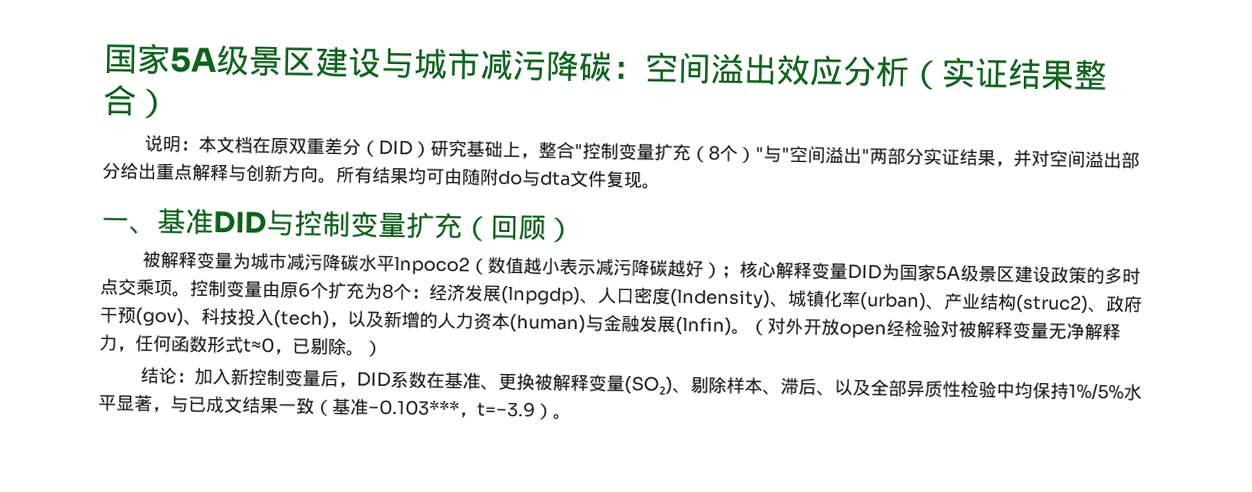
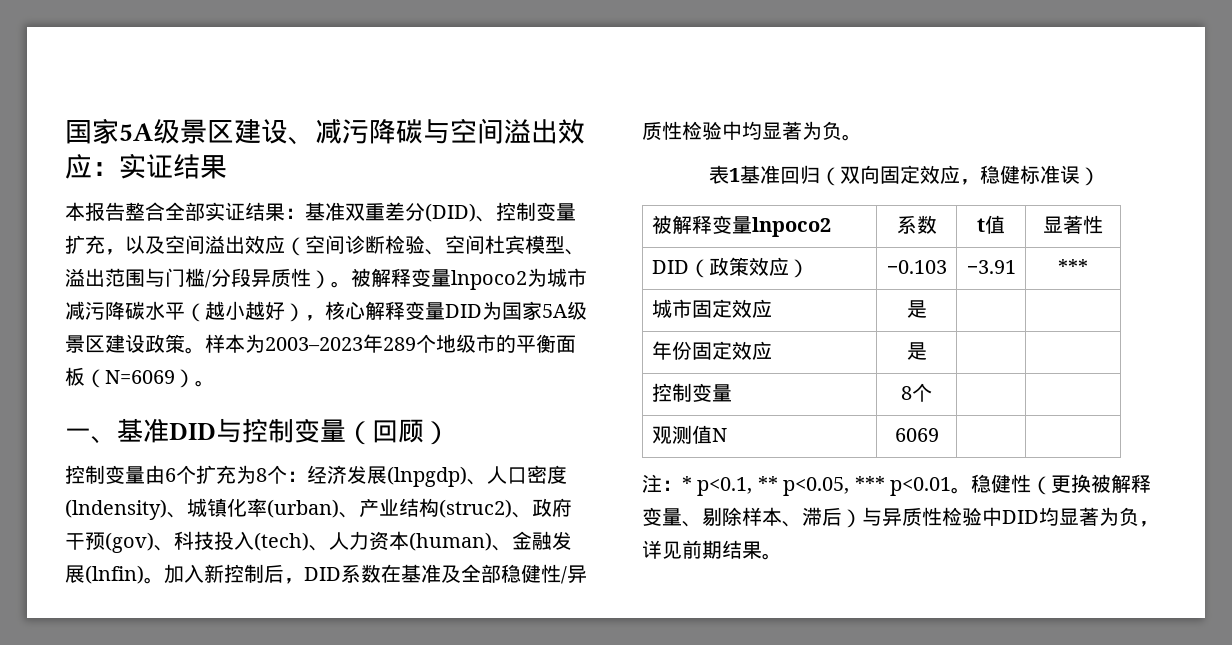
[103,43,1108,91] [103,84,170,120] [143,134,1140,169] [102,162,661,190] [101,207,575,244] [141,250,233,270] 国家5A级景区建设与城市减污降碳：空间溢出效应分析（实证结果整合） // 说明：本文档在原双重差分（DID）研究基础上，整合"控制变量扩充（8个）"与"空间溢出"两部分实证结果，并对空间溢出部分给出重点解释与创新方向。所有结果均可由随附do与dta文件复现。 // 一、基准DID与控制变量扩充（回顾） // 被解释变量 -> [65,118,585,145] [65,153,227,179] [65,202,576,222] [65,235,585,256] [65,268,527,290] 国家5A级景区建设、减污降碳与空间溢出效应：实证结果 // 本报告整合全部实证结果：基准双重差分(DID)、控制变量扩充，以及空间溢出效应（空间诊断检验、空间杜宾模型、溢出范围与门槛/分段异质性）。被解释变量lnpoco2
[393,256,740,279] lnpoco2（数值越小表示减污降碳越好）； -> [185,301,325,322] （越小越好），
[1085,266,1141,285] [100,278,191,298] 的多时点交乘项。 -> [185,334,576,354] [65,367,215,388] [65,418,450,445] 。样本为2003–2023年289个地级市的平衡面板（N=6069）。 // 一、基准DID与控制变量（回顾） //
[280,282,299,299] 原 -> (165, 474) none
[329,310,438,329] ，以及新增的 -> [309,545,329,551] 、
[585,314,604,332] 与 -> [492,545,512,551] 、
[749,317,1121,341] [99,334,383,357] [139,366,195,385] （对外开放open经检验对被解释变量无净解释力，任何函数形式t≈0，已剔除。） // 结论： -> (164, 580) none
[283,369,321,387] 变量 -> (264, 573) none
[479,384,499,391] 、 -> [441,564,587,584] [642,121,862,141] [709,165,1100,186] [651,215,831,237] [896,215,937,234] [977,215,1005,234] [1043,215,1103,234] [651,257,809,278] [886,260,947,274] [966,260,1016,274] [1058,259,1088,274] [651,299,772,318] [906,300,927,318] [651,341,772,360] [906,342,927,360] [651,383,732,402] [901,383,932,402] [651,425,727,444] [894,428,939,442] [642,474,1051,496] 及全部稳健性/异质性检验中均显著为负。 // 表1基准回归（双向固定效应，稳健标准误） // 被解释变量lnpoco2 | 系数 | t值 | 显著性 // DID（政策效应） | −0.103 | −3.91 | *** // 城市固定效应 | 是 | | // 年份固定效应 | 是 | | // 控制变量 | 8个 | | // 观测值N | 6069 | | // 注：* p<0.1, ** p<0.05, *** p<0.01。稳健性（
[623,375,673,395] (SO₂) -> (682, 517) none
[815,378,1142,401] [98,394,554,420] 、以及全部异质性检验中均保持1%/5%水平显著，与已成文结果一致（基准−0.103***，t=−3.9） -> [842,507,1159,528] [642,540,762,559] ）与异质性检验中DID均显著为负，详见前期结果

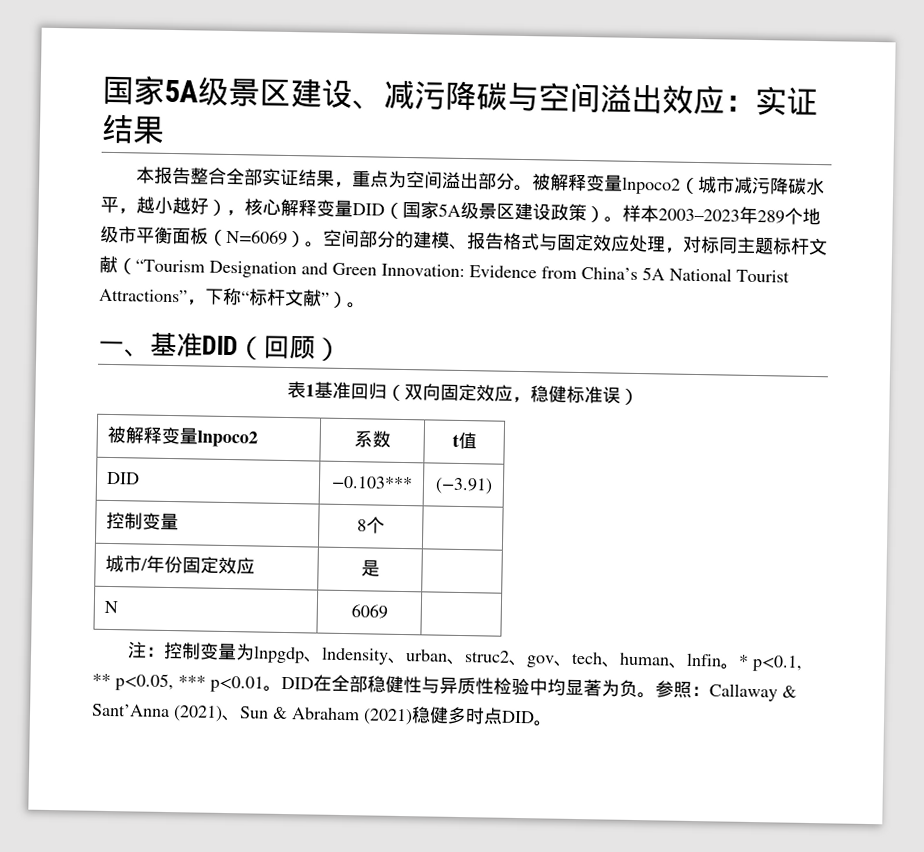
[285,202,576,222] [65,235,585,256] [65,268,331,289] ：基准双重差分(DID)、控制变量扩充，以及空间溢出效应（空间诊断检验、空间杜宾模型、溢出范围与门槛/分段异质性） -> [334,170,516,190] ，重点为空间溢出部分
[527,268,547,287] 为 -> [680,177,700,195] （
[185,303,205,322] （ -> [118,208,137,215] ，
[482,301,502,320] 为 -> [384,202,403,219] （
[185,334,265,354] 。样本为 -> [586,204,659,223] ）。样本
[496,334,516,353] 的 -> (137, 235) none
(215, 383) none -> [323,229,828,256] [99,255,790,283] [99,287,366,309] 空间部分的建模、报告格式与固定效应处理，对标同主题标杆文献（“Tourism Designation and Green Innovation: Evidence from China’s 5A National Tourist Attractions”，下称“标杆文献”）。
[216,418,346,443] 与控制变量 -> (238, 345) none
[65,465,567,487] [65,498,572,520] [65,531,572,553] [65,564,587,584] [642,121,862,141] // 控制变量由6个扩充为8个：经济发展(lnpgdp)、人口密度(lndensity)、城镇化率(urban)、产业结构(struc2)、政府干预(gov)、科技投入(tech)、人力资本(human)、金融发展(lnfin)。加入新控制后，DID系数在基准及全部稳健性/异质性检验中均显著为负。 -> (342, 349) none
[1043,215,1103,234] [651,257,809,278] [886,260,947,274] [966,260,1016,274] [1058,259,1088,274] [651,299,772,318] [906,300,927,318] | 显著性 // DID（政策效应） | −0.103 | −3.91 | *** // 城市固定效应 | 是 | | // -> [106,471,141,485] [330,475,413,490] [434,477,493,495] [106,511,180,531] [357,516,385,534] [105,554,149,573] // DID | −0.103*** | (−3.91) // 控制变量 | 8个 | // 城市/
[651,383,732,402] [901,383,932,402] [651,425,727,444] [894,428,939,442] [642,474,682,493] | // 控制变量 | 8个 | | // 观测值N | 6069 | | // 注： -> [104,600,119,614] [350,604,388,619] [127,641,740,670] // N | 6069 | // 注：控制变量为lnpgdp、lndensity、urban、struc2、gov、tech、human、lnfin。
[971,474,1151,495] [642,507,862,528] 稳健性（更换被解释变量、剔除样本、滞后） -> [281,674,422,694] DID在全部稳健性
[1002,507,1159,527] [642,540,762,559] DID均显著为负，详见前期结果 -> [547,678,797,702] [91,703,535,726] 均显著为负。参照：Callaway & Sant’Anna (2021)、Sun & Abraham (2021)稳健多时点DID

